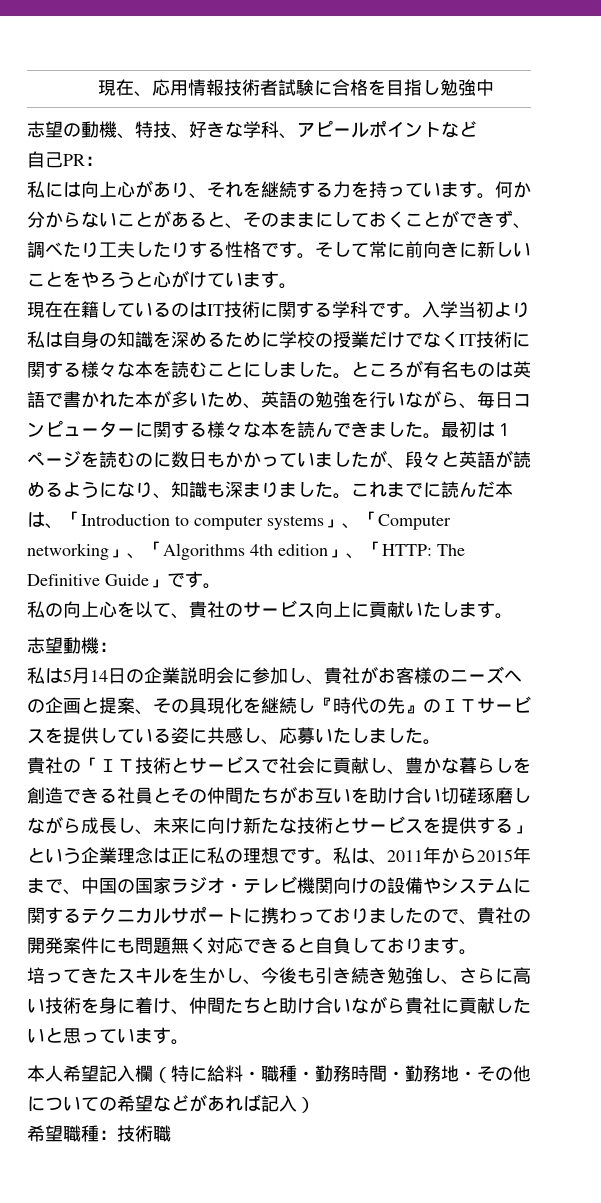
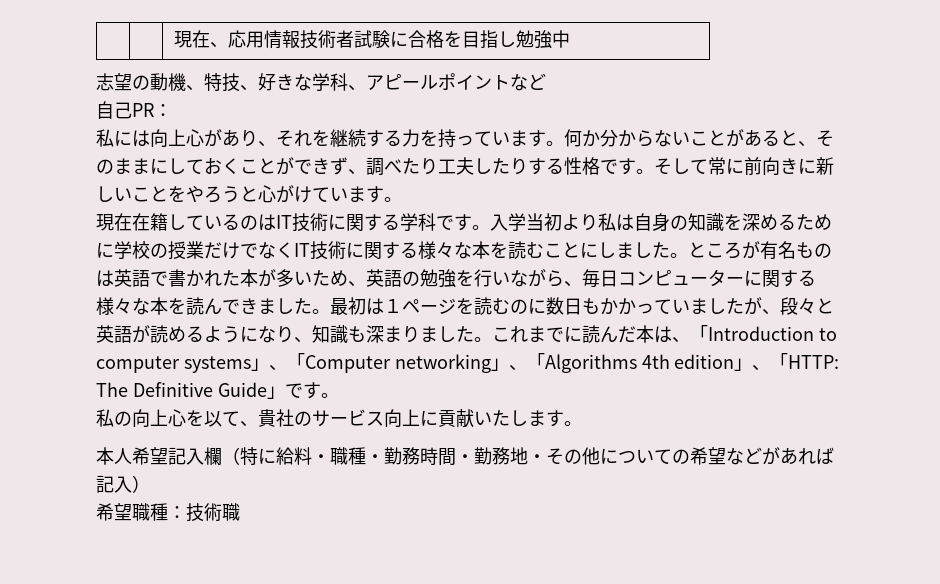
[27,637,117,654] [27,666,522,685] [27,696,531,715] [27,727,441,745] [27,756,531,775] [27,786,531,804] [27,816,531,835] [27,847,531,865] [27,876,531,895] [27,906,531,925] [27,937,477,955] [27,967,531,985] [27,996,531,1015] [27,1027,189,1045] // 志望動機： // 私は5月14日の企業説明会に参加し、貴社がお客様のニーズへの企画と提案、その具現化を継続し『時代の先』のＩＴサービスを提供している姿に共感し、応募いたしました。 // 貴社の「ＩＴ技術とサービスで社会に貢献し、豊かな暮らしを創造できる社員とその仲間たちがお互いを助け合い切磋琢磨しながら成長し、未来に向け新たな技術とサービスを提供する」という企業理念は正に私の理想です。私は、2011年から2015年まで、中国の国家ラジオ・テレビ機関向けの設備やシステムに関するテクニカルサポートに携わっておりましたので、貴社の開発案件にも問題無く対応できると自負しております。 // 培ってきたスキルを生かし、今後も引き続き勉強し、さらに高い技術を身に着け、仲間たちと助け合いながら貴社に貢献したいと思っています。 -> (582, 423) none

